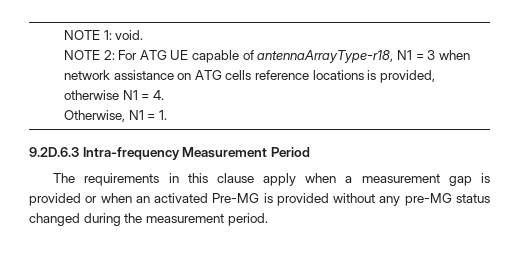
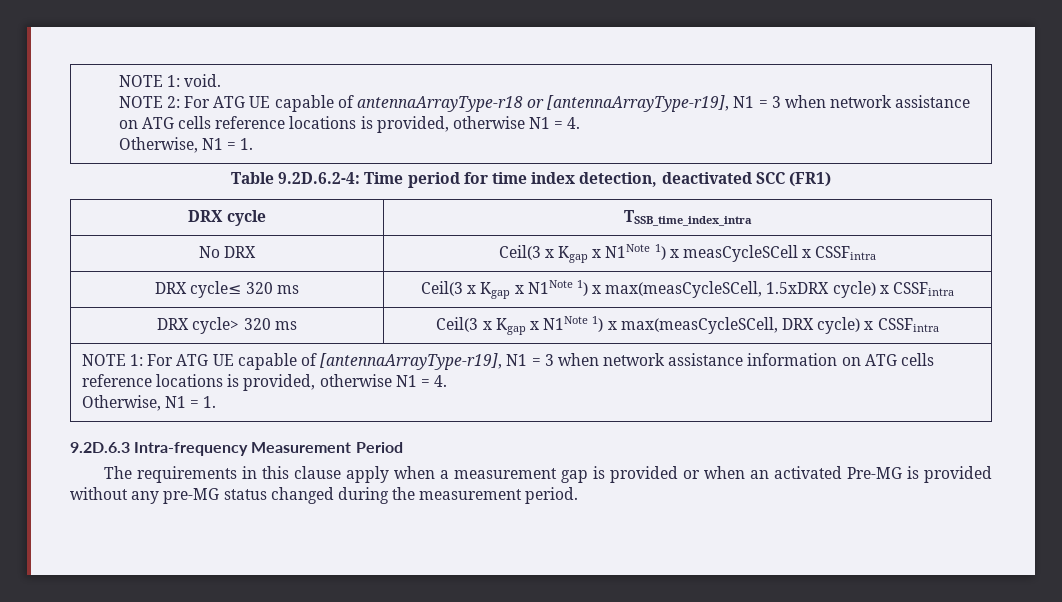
[257,50,394,63] antennaArrayType-r18, -> [356,95,730,112] antennaArrayType-r18 or [antennaArrayType-r19],
(167, 115) none -> [231,172,831,188] [188,210,266,226] [623,210,752,226] [198,246,257,258] [498,244,877,263] [155,281,299,298] [420,280,955,299] [157,317,297,334] [436,316,939,335] [81,353,935,370] [81,374,448,391] [81,395,217,411] // Table 9.2D.6.2-4: Time period for time index detection, deactivated SCC (FR1) // DRX cycle | TSSB_time_index_intra // No DRX | Ceil(3 x Kgap x N1Note 1) x measCycleSCell x CSSFintra // DRX cycle≤ 320 ms | Ceil(3 x Kgap x N1Note 1) x max(measCycleSCell, 1.5xDRX cycle) x CSSFintra // DRX cycle> 320 ms | Ceil(3 x Kgap x N1Note 1) x max(measCycleSCell, DRX cycle) x CSSFintra // NOTE 1: For ATG UE capable of [antennaArrayType-r19], N1 = 3 when network assistance information on ATG cells reference locations is provided, otherwise N1 = 4. // Otherwise, N1 = 1.

